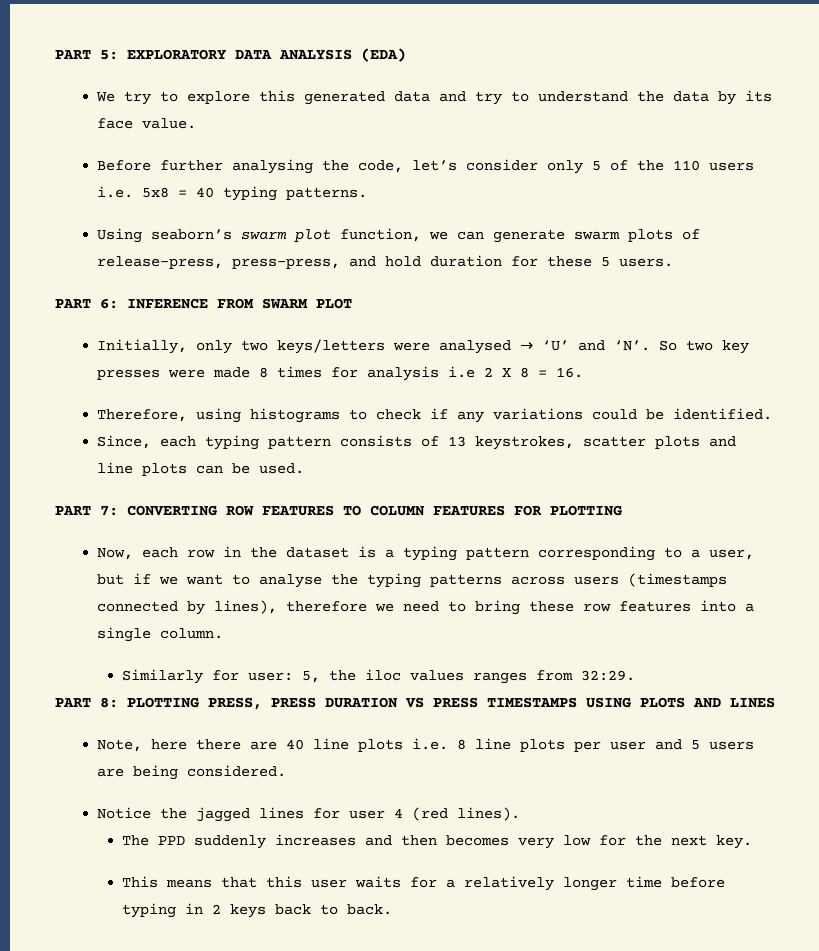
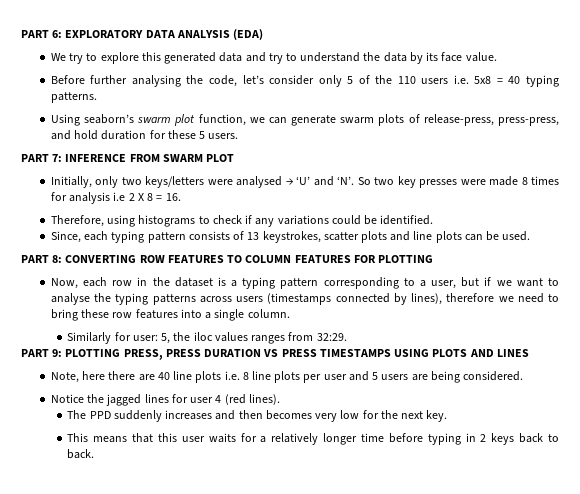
[55,50,118,60] PART 5: -> [21,30,63,38] PART 6:
[100,298,118,309] 6: -> [52,154,63,162] 7:
[100,506,118,516] 7: -> [52,255,63,263] 8:
[100,697,118,708] 8: -> [52,349,63,357] 9:

